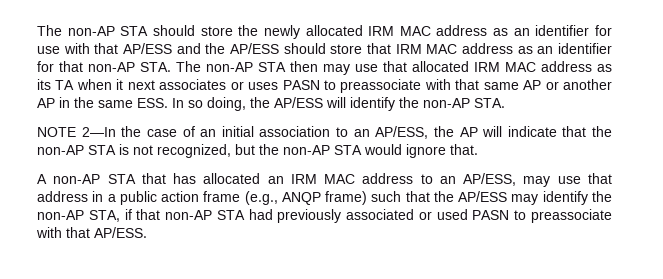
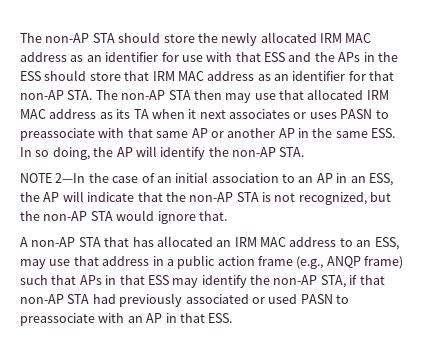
[123,43,172,54] AP/ESS -> [264,52,285,62] ESS
[229,43,279,54] AP/ESS -> [338,52,398,62] [20,71,41,81] APs in the ESS
[274,97,323,108] AP/ESS -> [116,147,133,157] AP
[375,126,429,139] AP/ESS, -> [316,173,393,186] AP in an ESS,
[463,173,517,186] AP/ESS, -> [374,237,399,250] ESS,
[433,191,508,202] the AP/ESS -> [79,275,169,285] APs in that ESS
[66,227,147,238] that AP/ESS. -> [127,313,233,323] an AP in that ESS.

